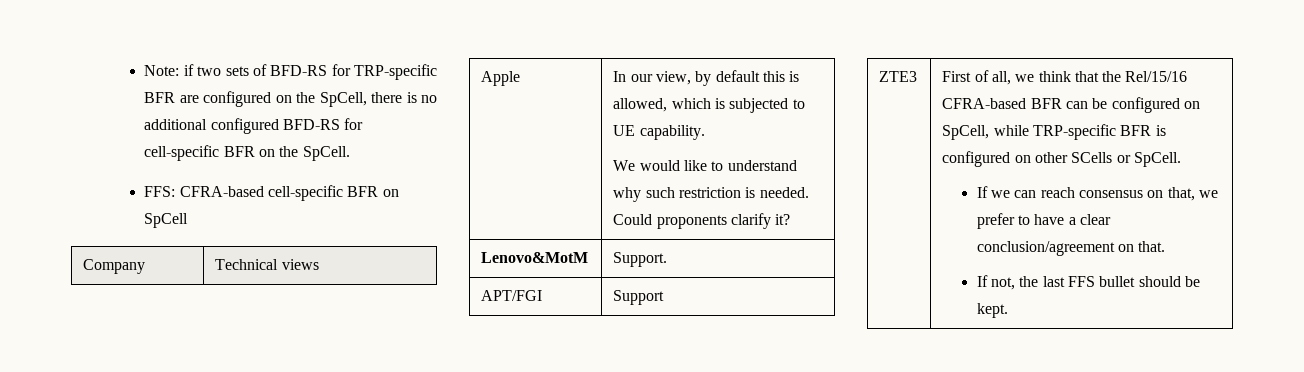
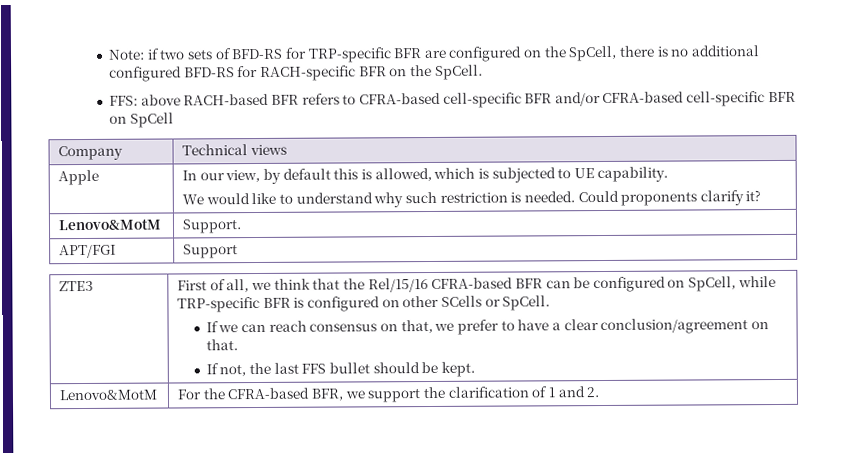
[144,145,220,161] cell-specific -> [259,65,356,81] RACH-specific
(176, 191) none -> [140,92,601,108] above RACH-based BFR refers to CFRA-based cell-specific BFR and/or
(1008, 310) none -> [59,389,158,401] [177,386,600,403] // Lenovo&MotM | For the CFRA-based BFR, we support the clarification of 1 and 2.

